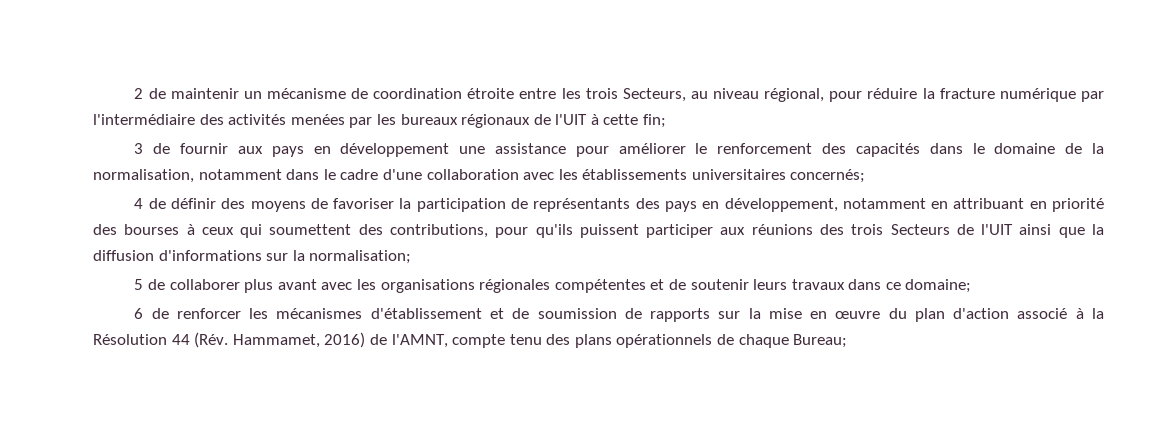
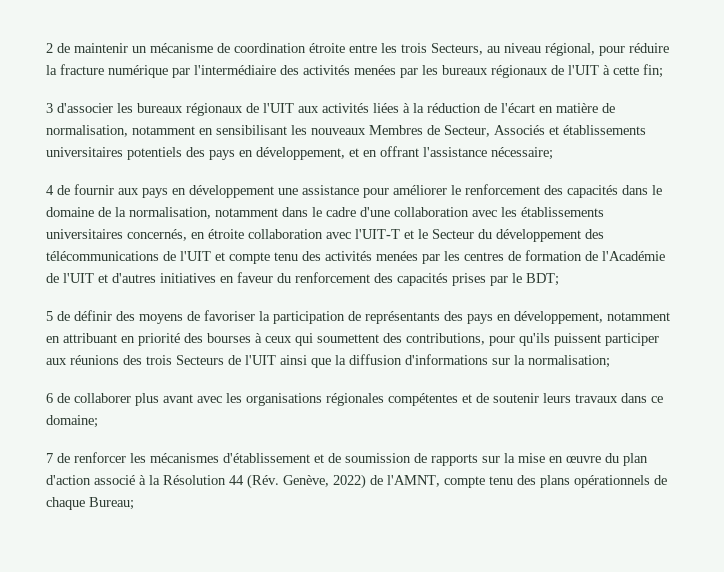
(144, 148) none -> [57,103,615,116] [46,125,646,137] [46,146,553,160] [46,185,54,195] d'associer les bureaux régionaux de l'UIT aux activités liées à la réduction de l'écart en matière de normalisation, notamment en sensibilisant les nouveaux Membres de Secteur, Associés et établissements universitaires potentiels des pays en développement, et en offrant l'assistance nécessaire; // 4
[790,169,866,183] [134,198,144,209] concernés; // 4 -> [127,229,604,242] [46,250,665,264] [46,272,559,286] [46,311,53,321] concernés, en étroite collaboration avec l'UIT-T et le Secteur du développement des télécommunications de l'UIT et compte tenu des activités menées par les centres de formation de l'Académie de l'UIT et d'autres initiatives en faveur du renforcement des capacités prises par le BDT; // 5
[134,279,144,290] 5 -> [46,393,53,403] 6
[134,308,144,319] 6 -> [46,453,53,463] 7
[232,332,366,348] Hammamet, 2016) -> [283,474,366,489] Genève, 2022)

